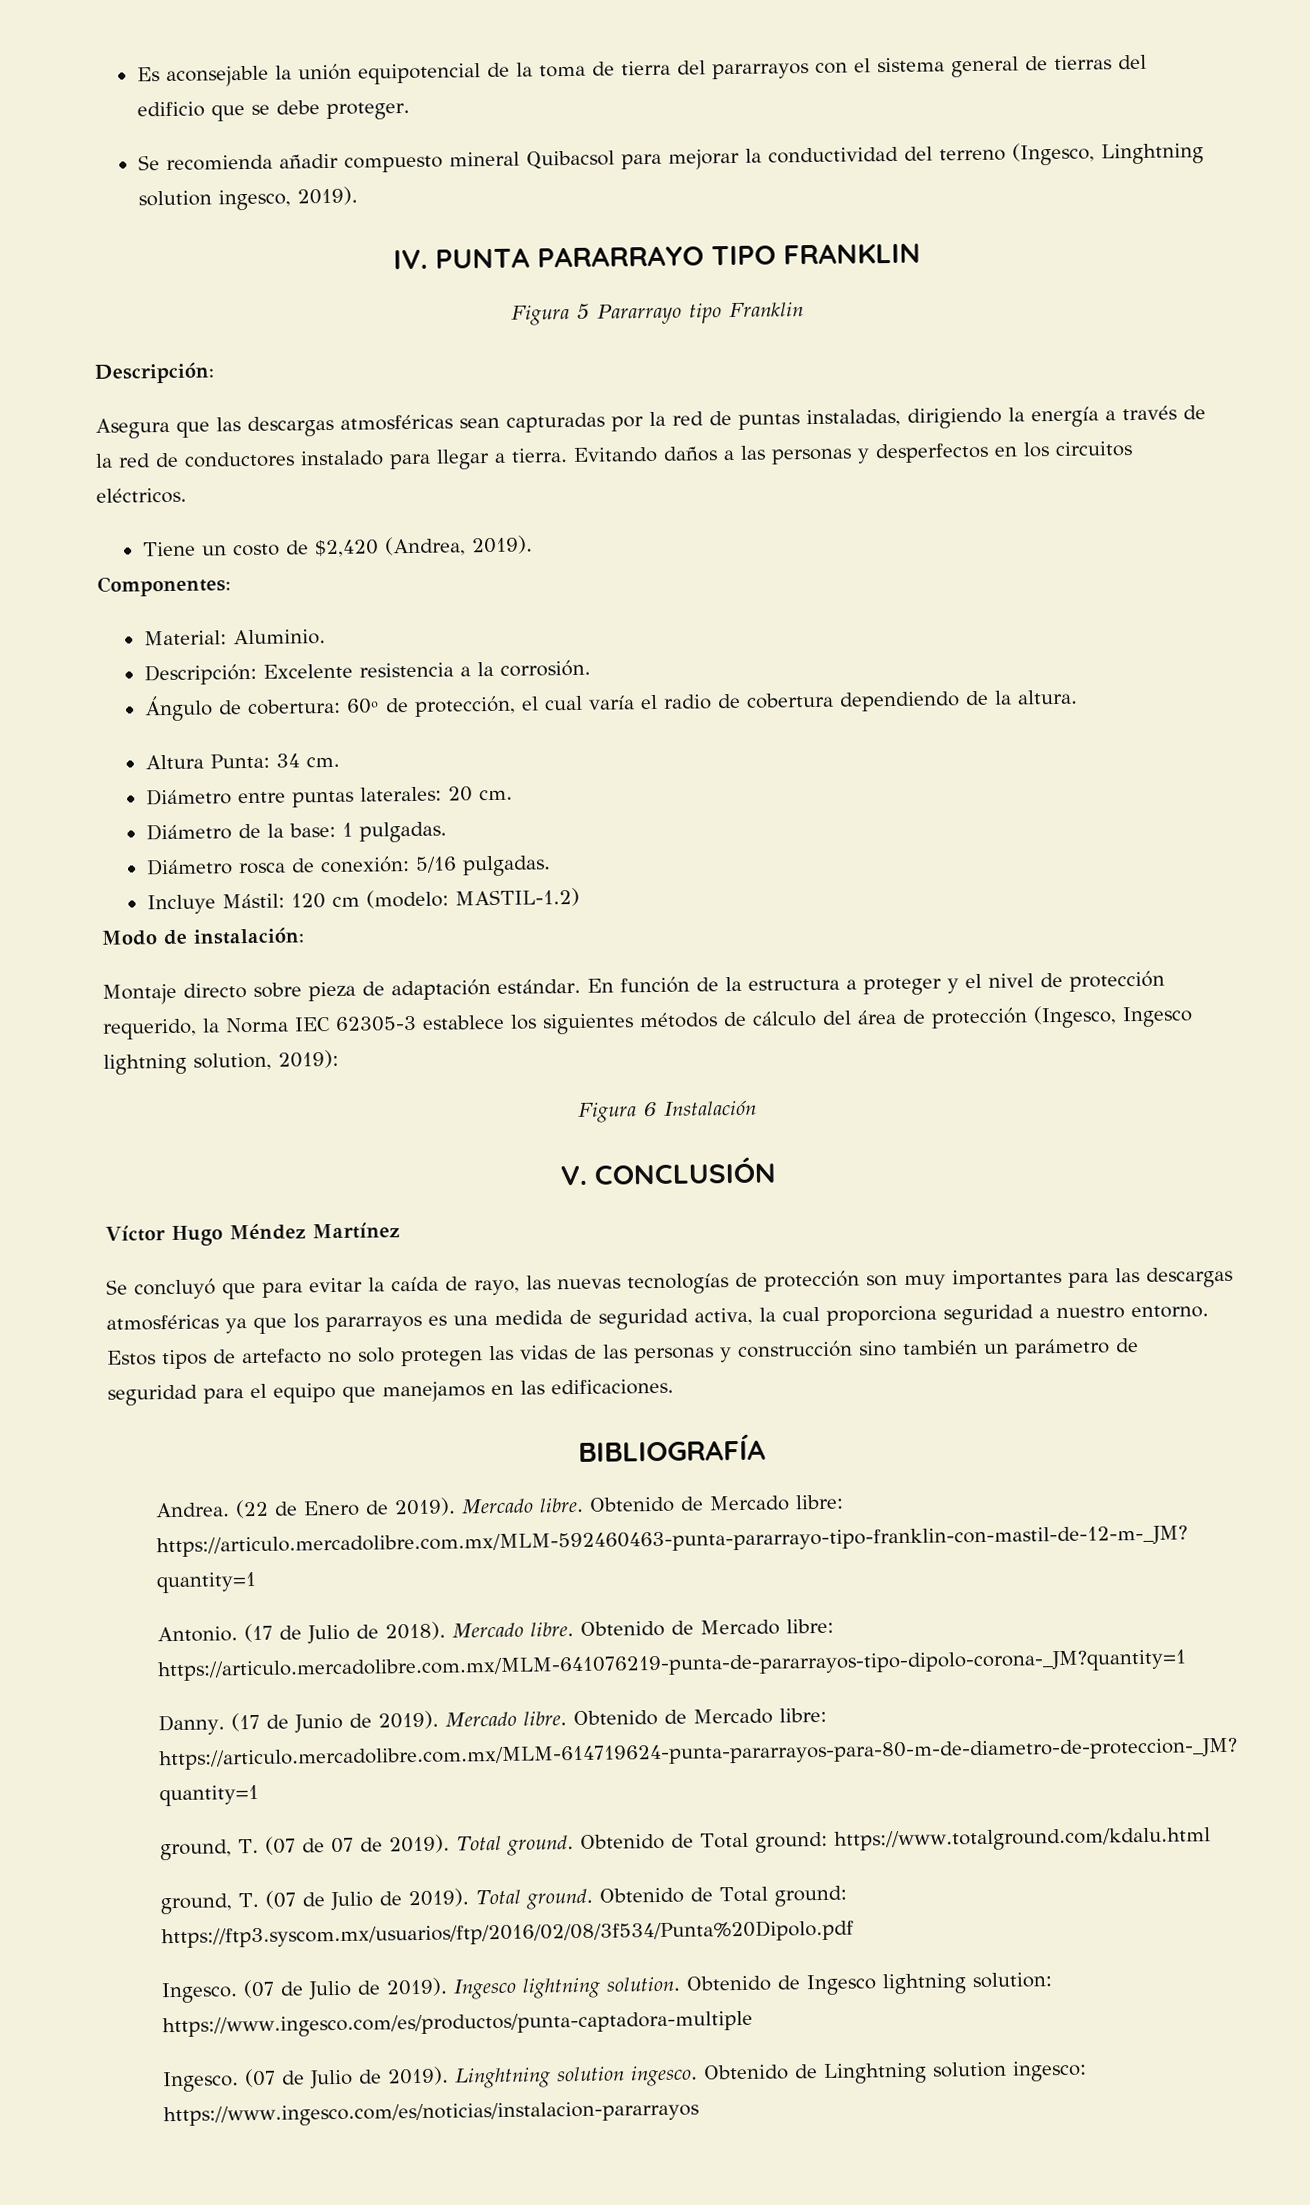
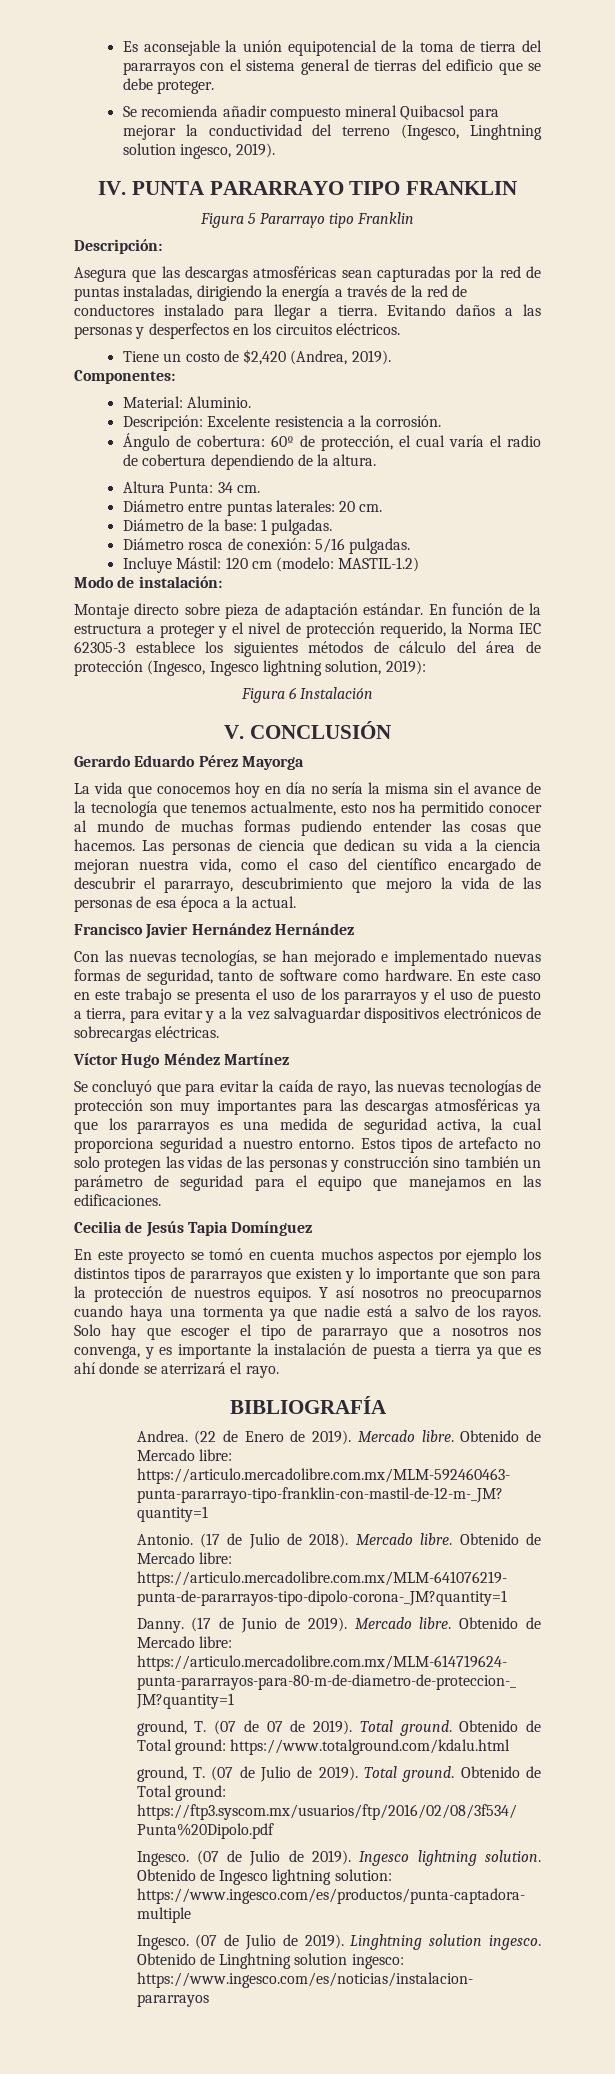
(777, 1170) none -> [74,755,304,770] [74,782,541,798] [74,801,542,817] [74,820,541,836] [74,839,542,855] [74,858,541,874] [74,877,541,893] [74,896,296,912] [74,923,354,939] [74,950,541,966] [74,969,542,985] [74,988,541,1004] [74,1007,542,1023] [74,1026,220,1042] // Gerardo Eduardo Pérez Mayorga // La vida que conocemos hoy en día no sería la misma sin el avance de la tecnología que tenemos actualmente, esto nos ha permitido conocer al mundo de muchas formas pudiendo entender las cosas que hacemos. Las personas de ciencia que dedican su vida a la ciencia mejoran nuestra vida, como el caso del científico encargado de descubrir el pararrayo, descubrimiento que mejoro la vida de las personas de esa época a la actual. // Francisco Javier Hernández Hernández // Con las nuevas tecnologías, se han mejorado e implementado nuevas formas de seguridad, tanto de software como hardware. En este caso en este trabajo se presenta el uso de los pararrayos y el uso de puesto a tierra, para evitar y a la vez salvaguardar dispositivos electrónicos de sobrecargas eléctricas.
(674, 1387) none -> [74,1221,313,1237] [74,1248,542,1264] [74,1267,542,1283] [74,1286,541,1302] [74,1305,541,1321] [74,1324,541,1340] [74,1343,542,1359] [74,1362,279,1378] // Cecilia de Jesús Tapia Domínguez // En este proyecto se tomó en cuenta muchos aspectos por ejemplo los distintos tipos de pararrayos que existen y lo importante que son para la protección de nuestros equipos. Y así nosotros no preocuparnos cuando haya una tormenta ya que nadie está a salvo de los rayos. Solo hay que escoger el tipo de pararrayo que a nosotros nos convenga, y es importante la instalación de puesta a tierra ya que es ahí donde se aterrizará el rayo.

